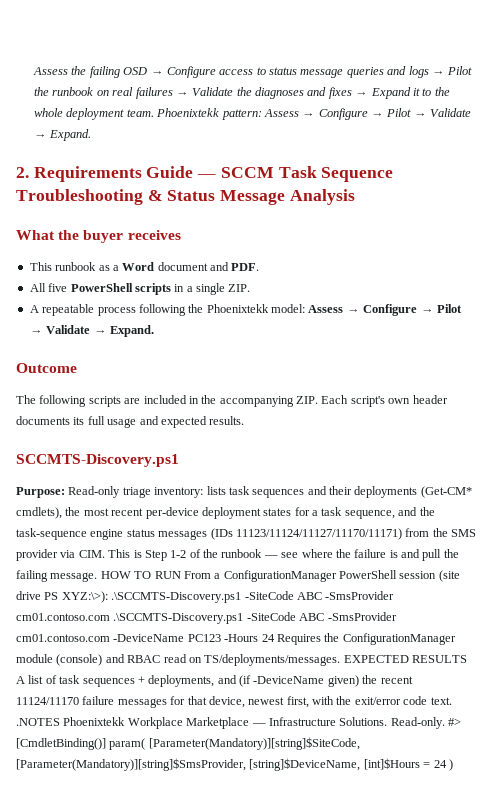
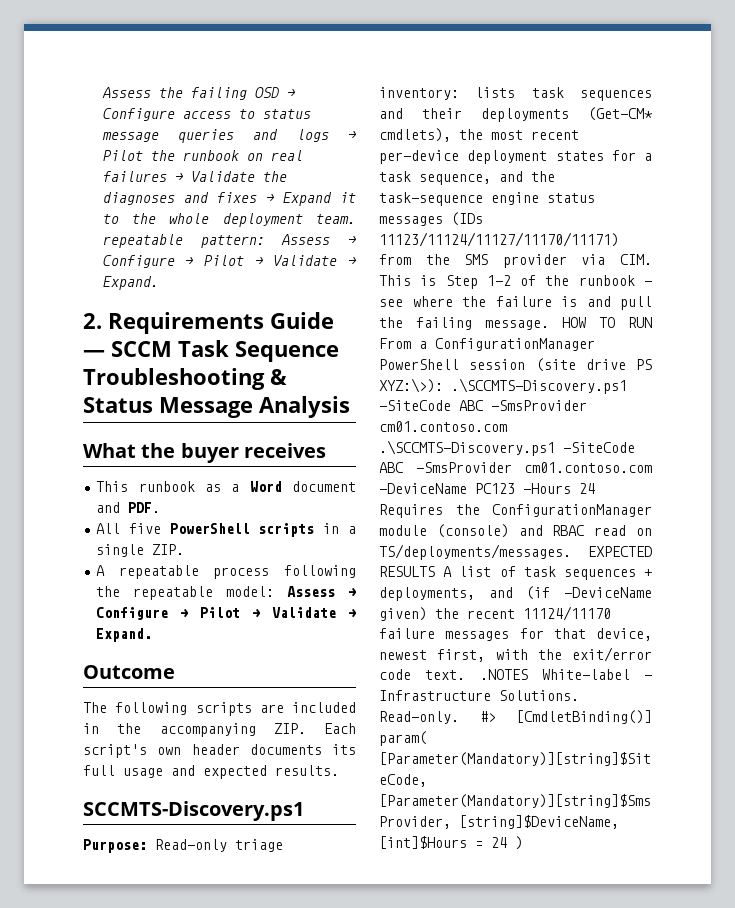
[156,108,220,117] Phoenixtekk -> [102,234,183,248] repeatable
[206,304,269,313] Phoenixtekk -> [133,586,214,600] repeatable
[63,717,250,729] Phoenixtekk Workplace Marketplace -> [541,669,630,680] White-label

